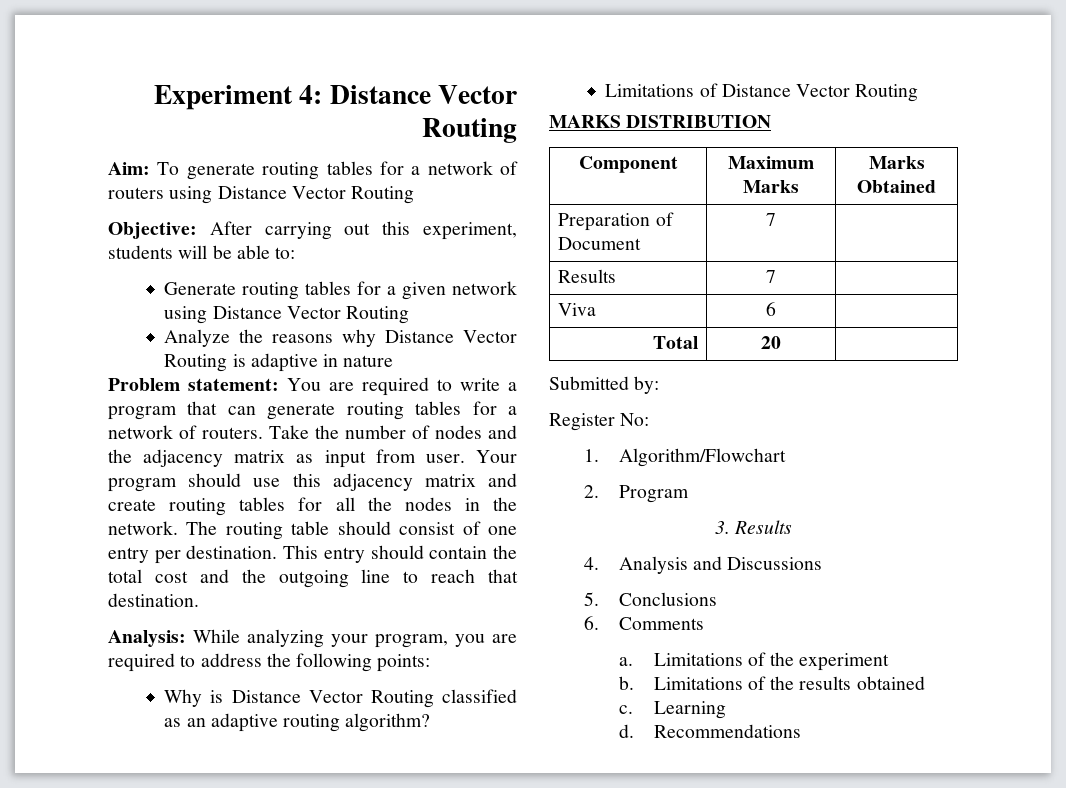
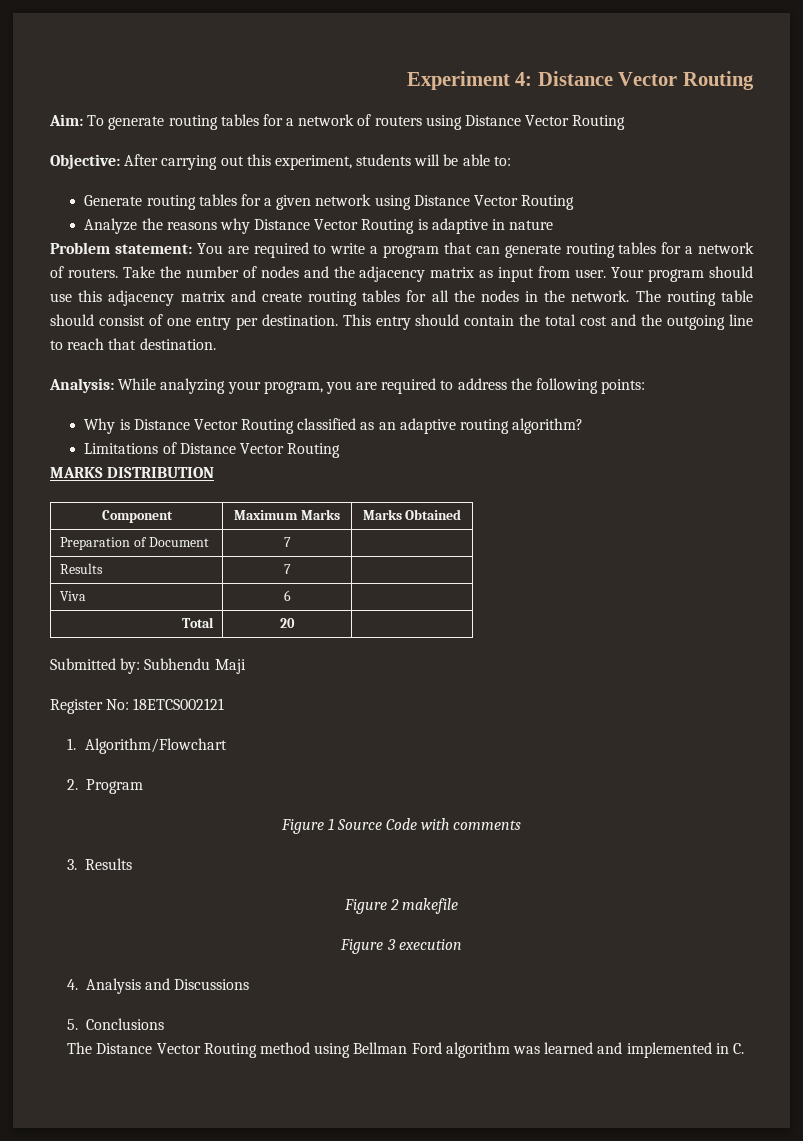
(660, 385) none -> [144,658,246,674] Subhendu Maji
(650, 419) none -> [133,698,225,710] 18ETCS002121
[714,520,793,534] 3. Results -> [280,818,522,834] [67,858,133,870] [343,898,459,914] [340,939,462,954] Figure 1 Source Code with comments // 3. Results // Figure 2 makefile // Figure 3 execution
[583,616,704,630] [618,652,890,671] [618,676,925,690] [618,701,726,719] [618,724,801,738] 6. Comments // a. Limitations of the experiment // b. Limitations of the results obtained // c. Learning // d. Recommendations -> [67,1042,744,1058] The Distance Vector Routing method using Bellman Ford algorithm was learned and implemented in C.

